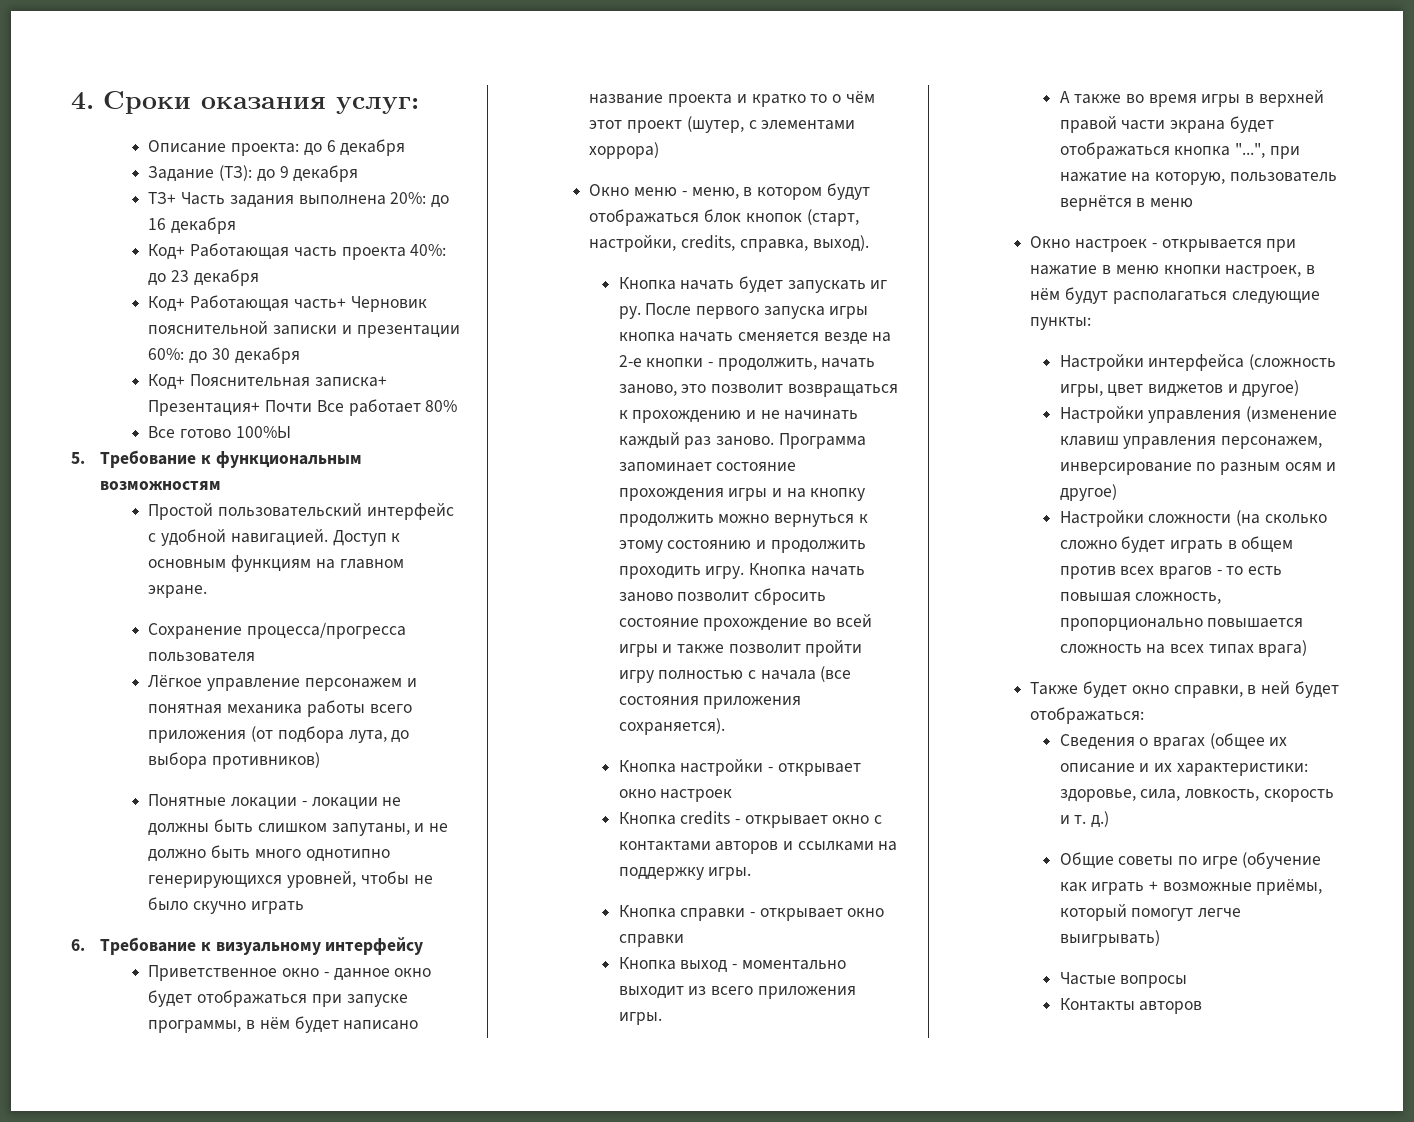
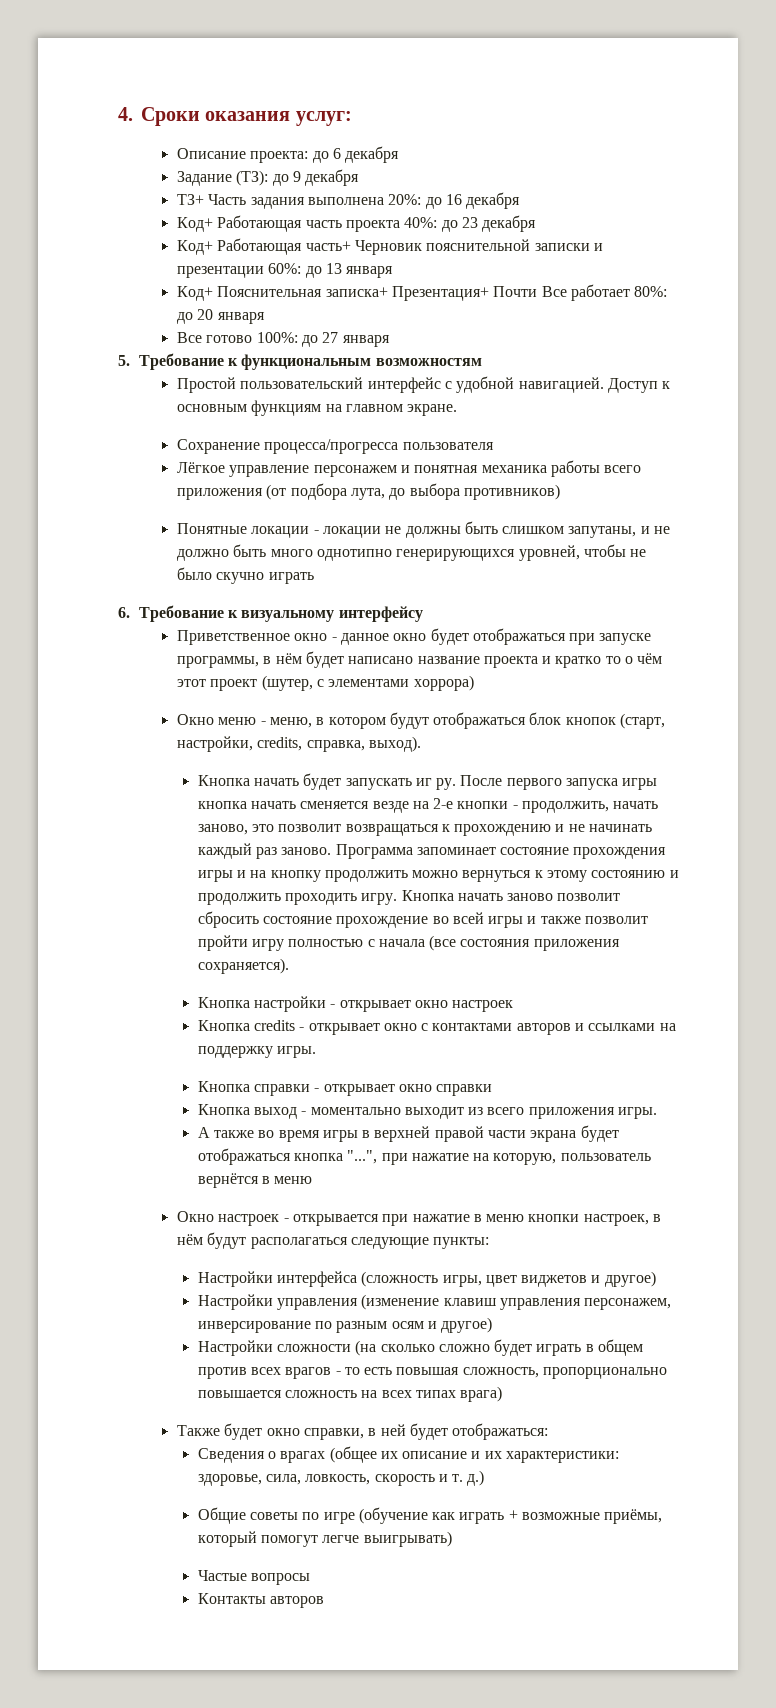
[211,347,300,364] 30 декабря -> [325,263,394,278] 13 января
[425,400,458,412] [148,426,291,438] 80% // Все готово 100%Ы -> [634,286,668,297] [176,309,265,324] [176,332,390,347] 80%: до 20 января // Все готово 100%: до 27 января

